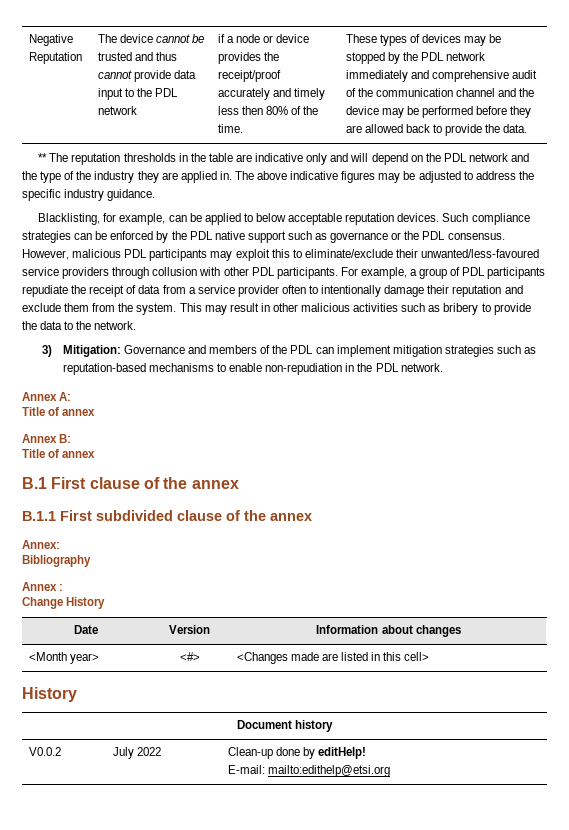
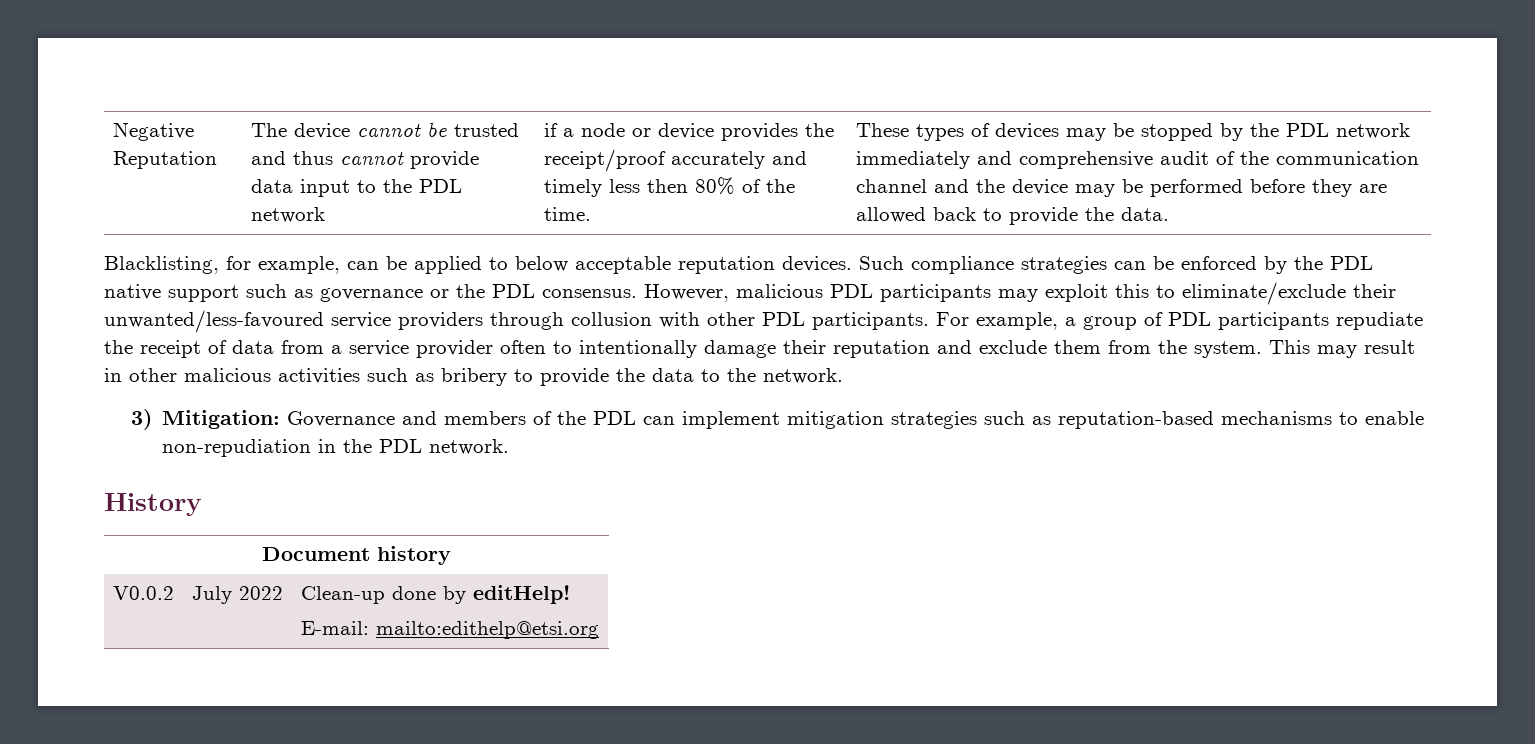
[38,153,530,165] [22,171,534,183] [22,189,156,201] // ** The reputation thresholds in the table are indicative only and will depend on the PDL network and the type of the industry they are applied in. The above indicative figures may be adjusted to address the specific industry guidance. -> (1169, 214) none
[22,392,72,401] [22,407,96,416] [22,434,72,443] [22,449,96,458] [22,477,239,489] [22,510,312,521] [22,540,60,549] [22,555,91,567] [22,582,64,591] [22,597,106,609] [73,625,98,634] [169,625,210,634] [316,625,461,637] [28,652,99,664] [179,652,200,661] [236,652,430,664] // Annex A: // Title of annex // Annex B: // Title of annex // B.1 First clause of the annex // B.1.1 First subdivided clause of the annex // Annex: // Bibliography // Annex : // Change History // Date | Version | Information about changes // <Month year> | <#> | <Changes made are listed in this cell> -> (509, 447) none

